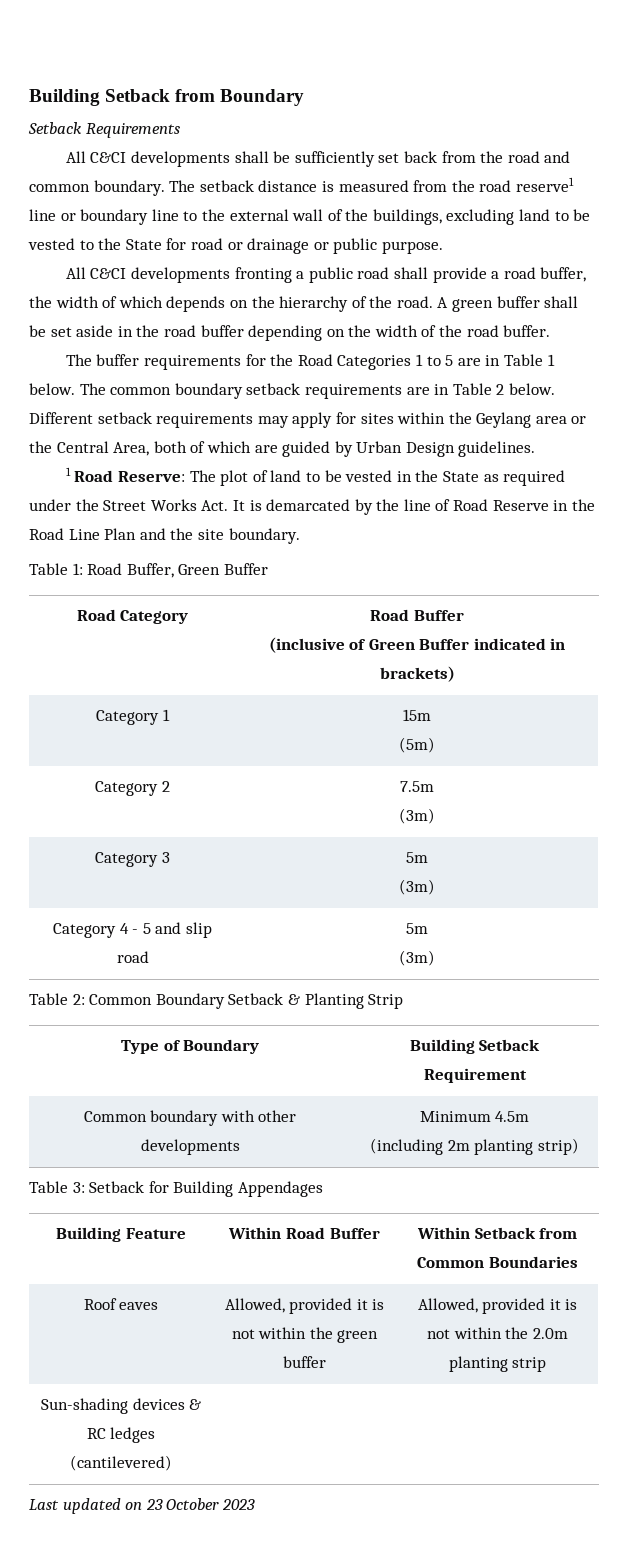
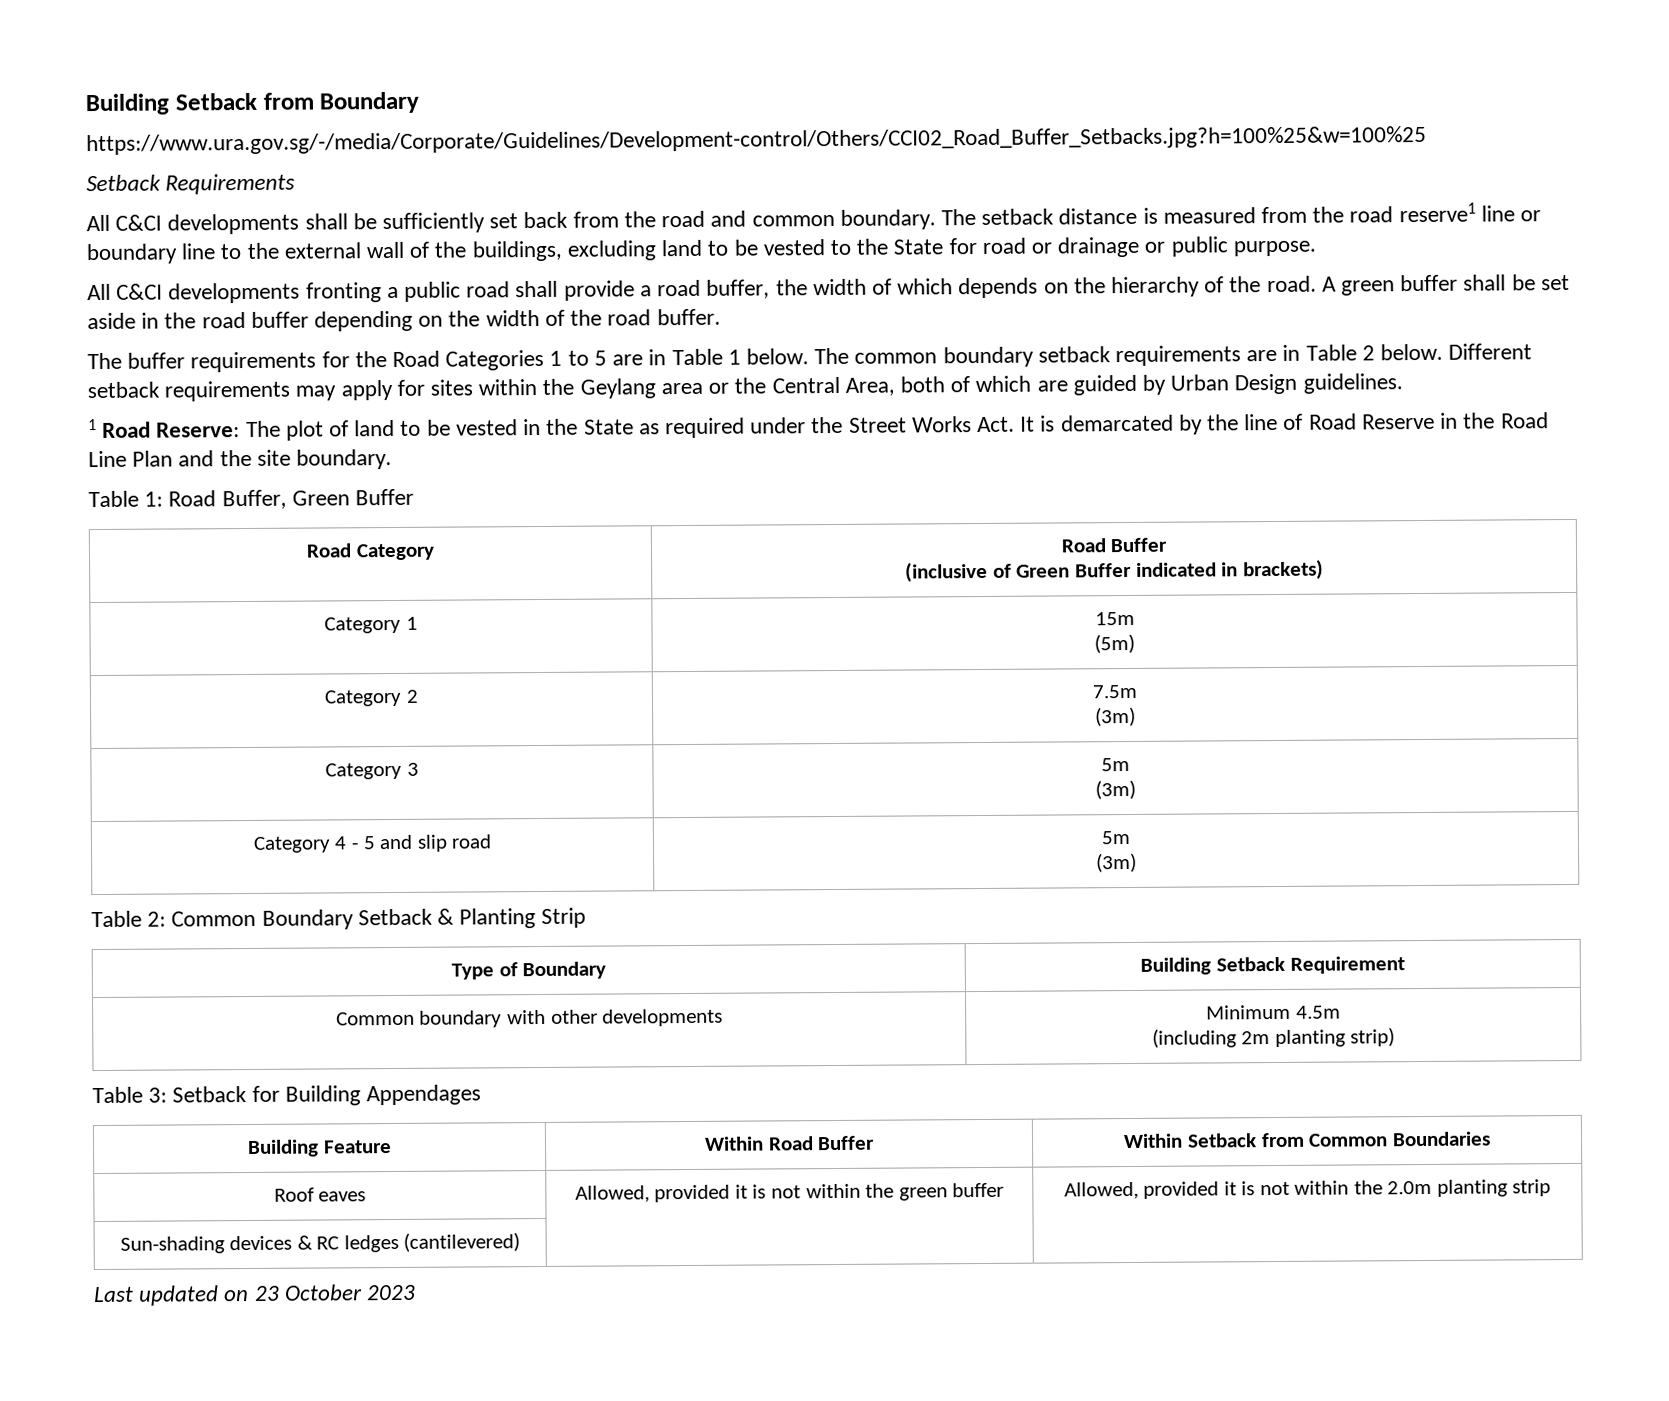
(305, 97) none -> [86,125,1427,156] // https://www.ura.gov.sg/-/media/Corporate/Guidelines/Development-control/Others/CCI02_Road_Buffer_Setbacks.jpg?h=100%25&w=100%25

